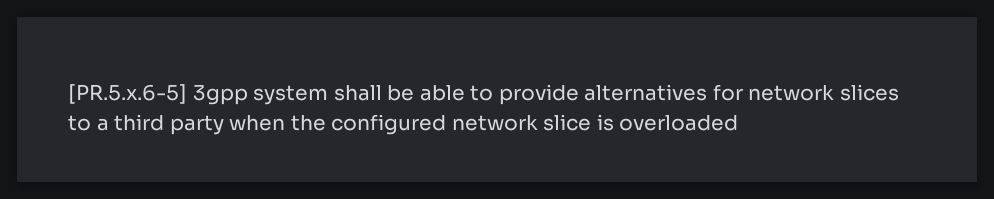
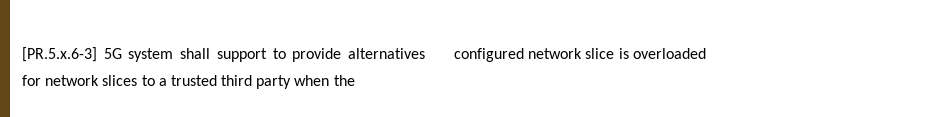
[68,84,465,105] [PR.5.x.6-5] 3gpp system shall be able -> [22,47,267,62] [PR.5.x.6-3] 5G system shall support
(109, 124) none -> [170,75,217,86] trusted

